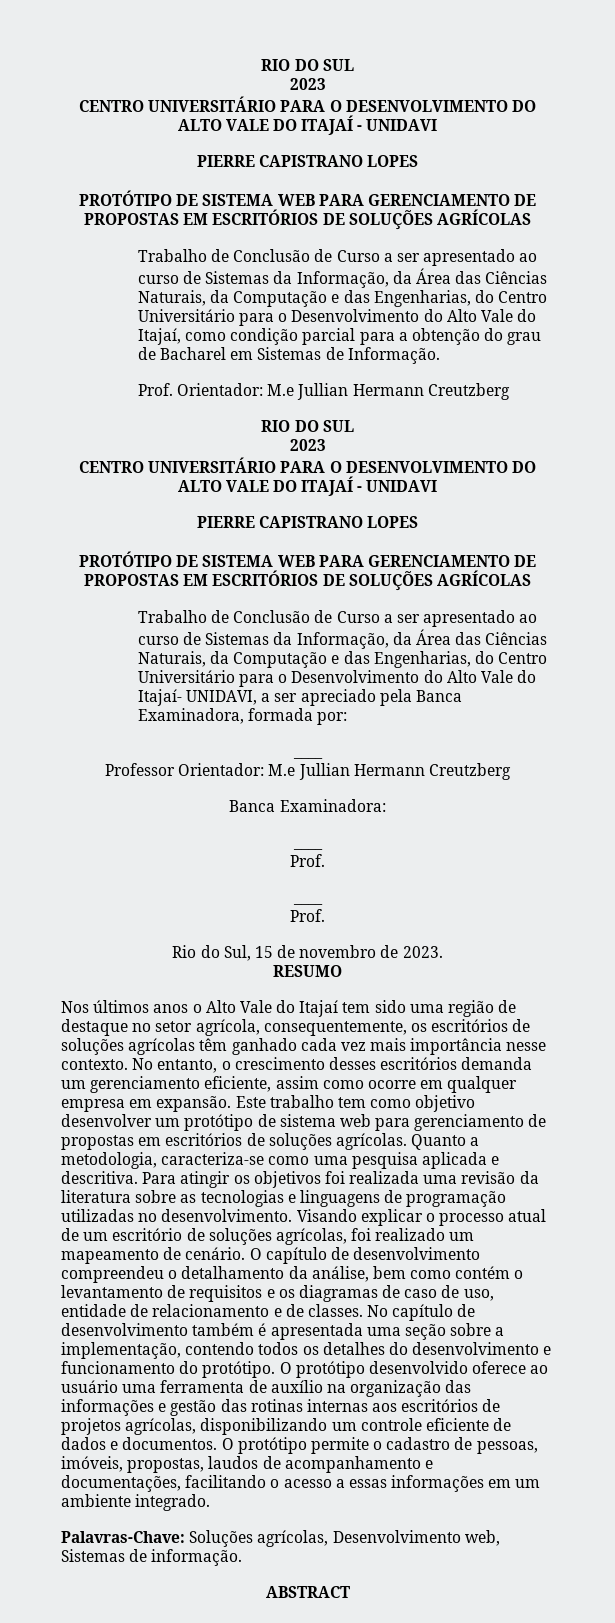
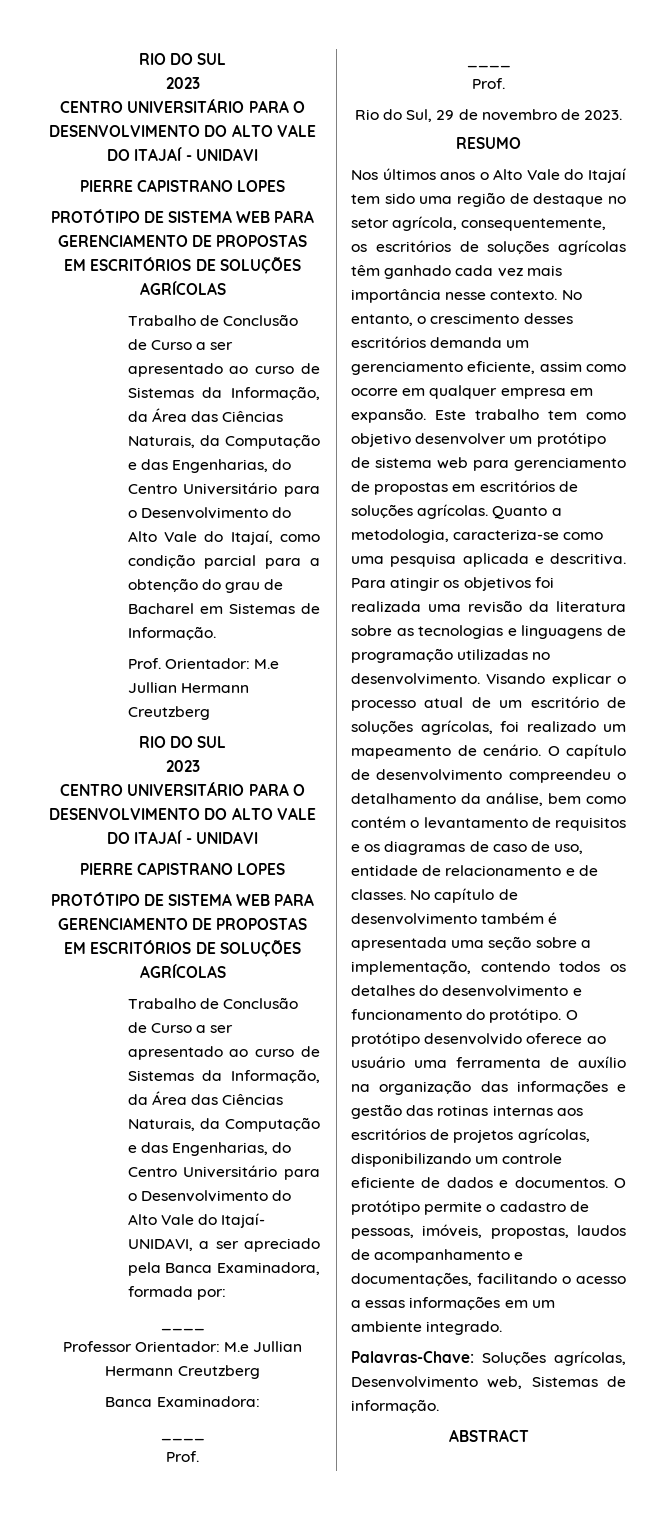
[254,946,273,958] 15 -> [436,110,455,120] 29

